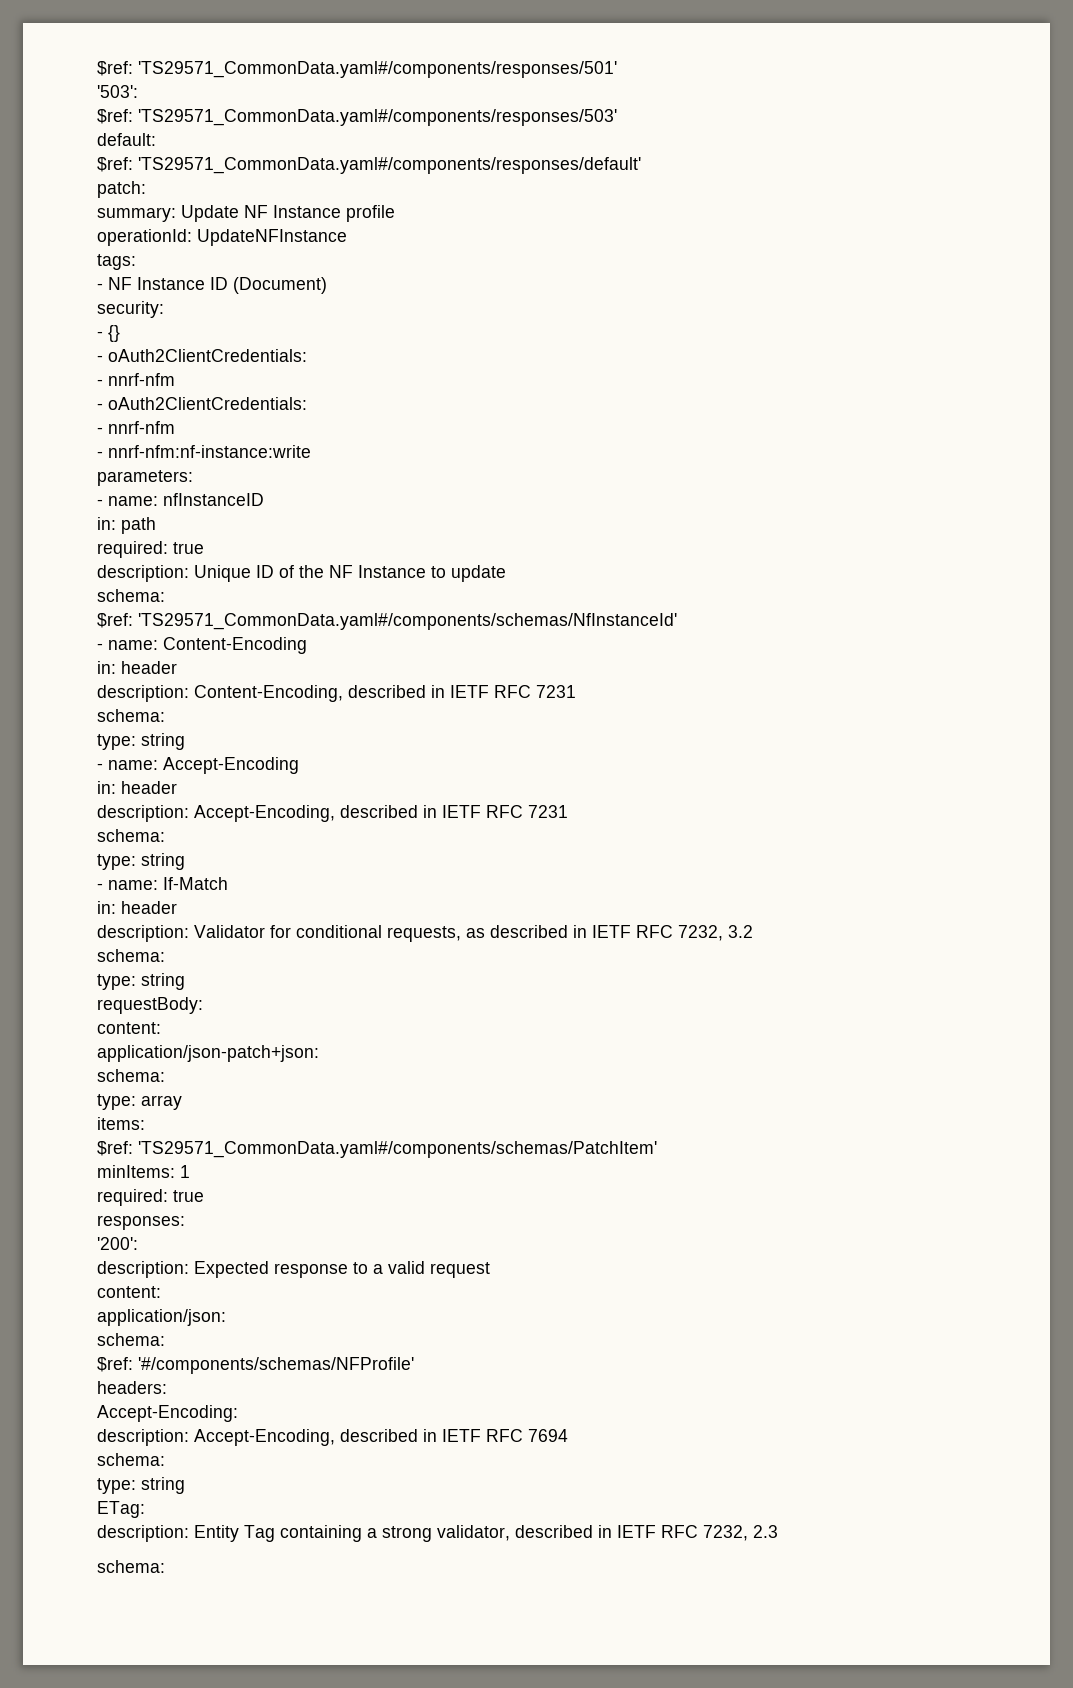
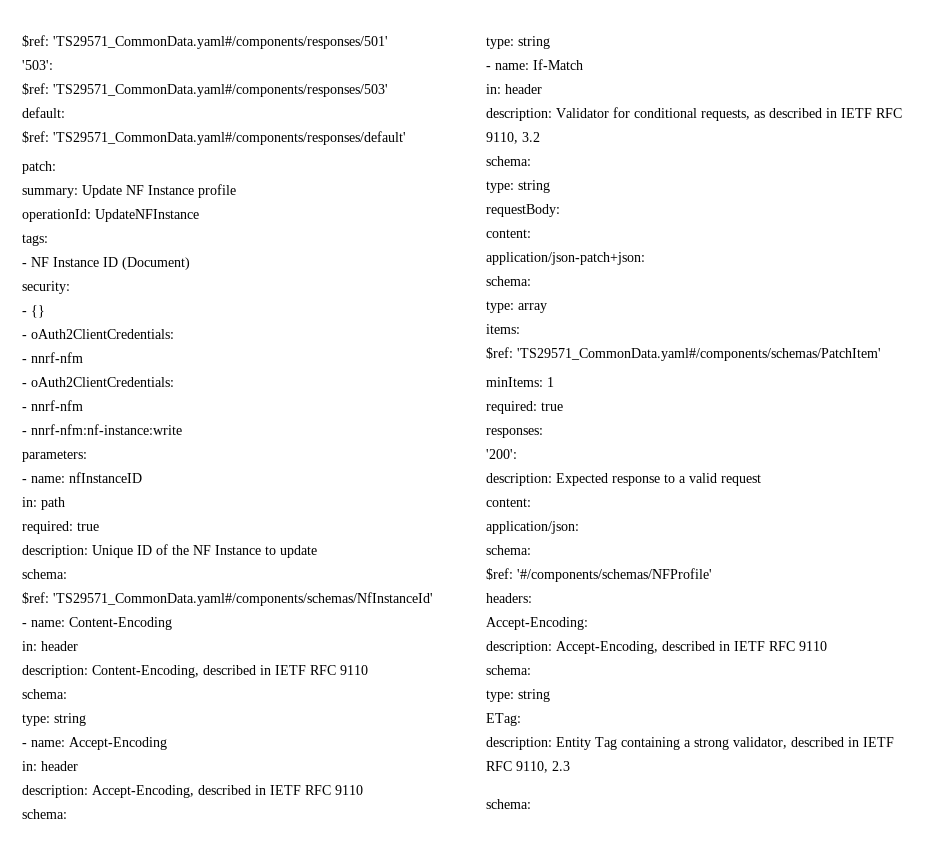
[536,685,576,698] 7231 -> [340,665,368,675] 9110
[528,805,568,818] 7231 -> [335,785,363,795] 9110
[678,925,723,941] 7232, -> [486,132,518,144] 9110,
[528,1429,568,1442] 7694 -> [799,641,827,651] 9110
[703,1525,748,1541] 7232, -> [516,761,548,773] 9110,

